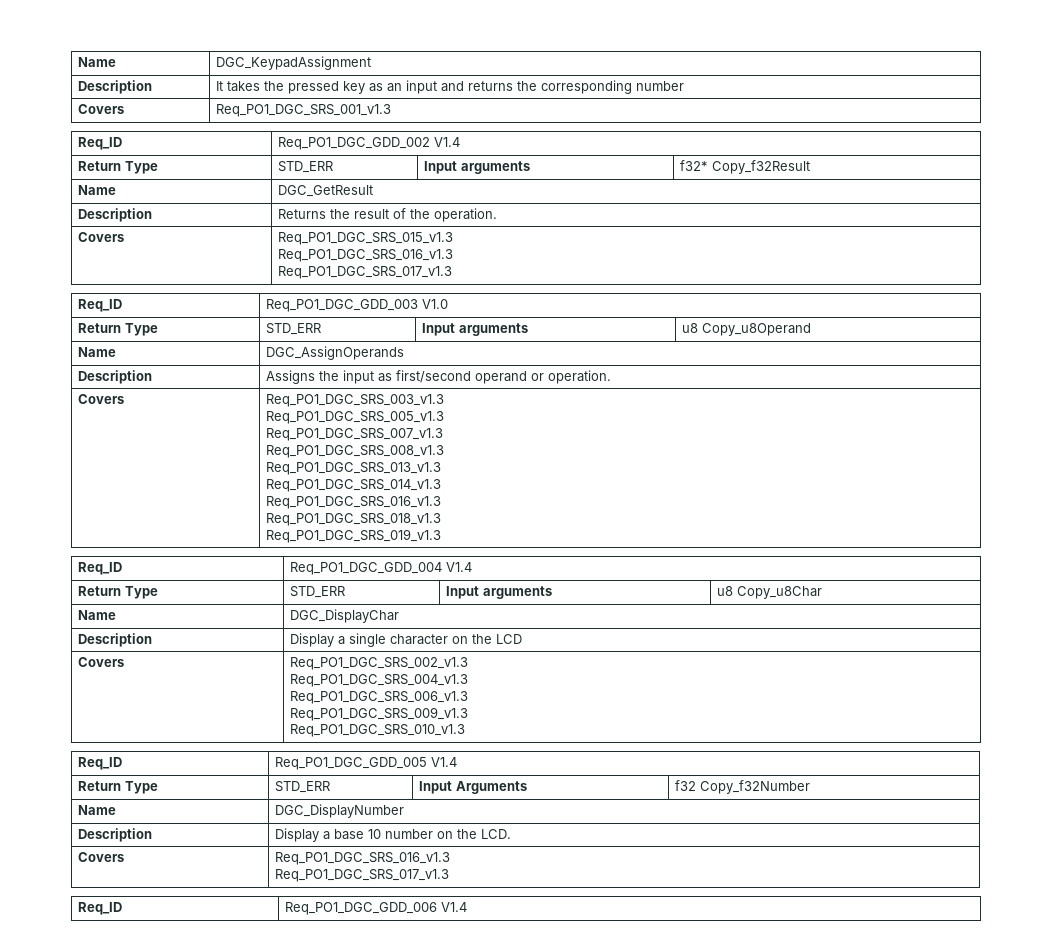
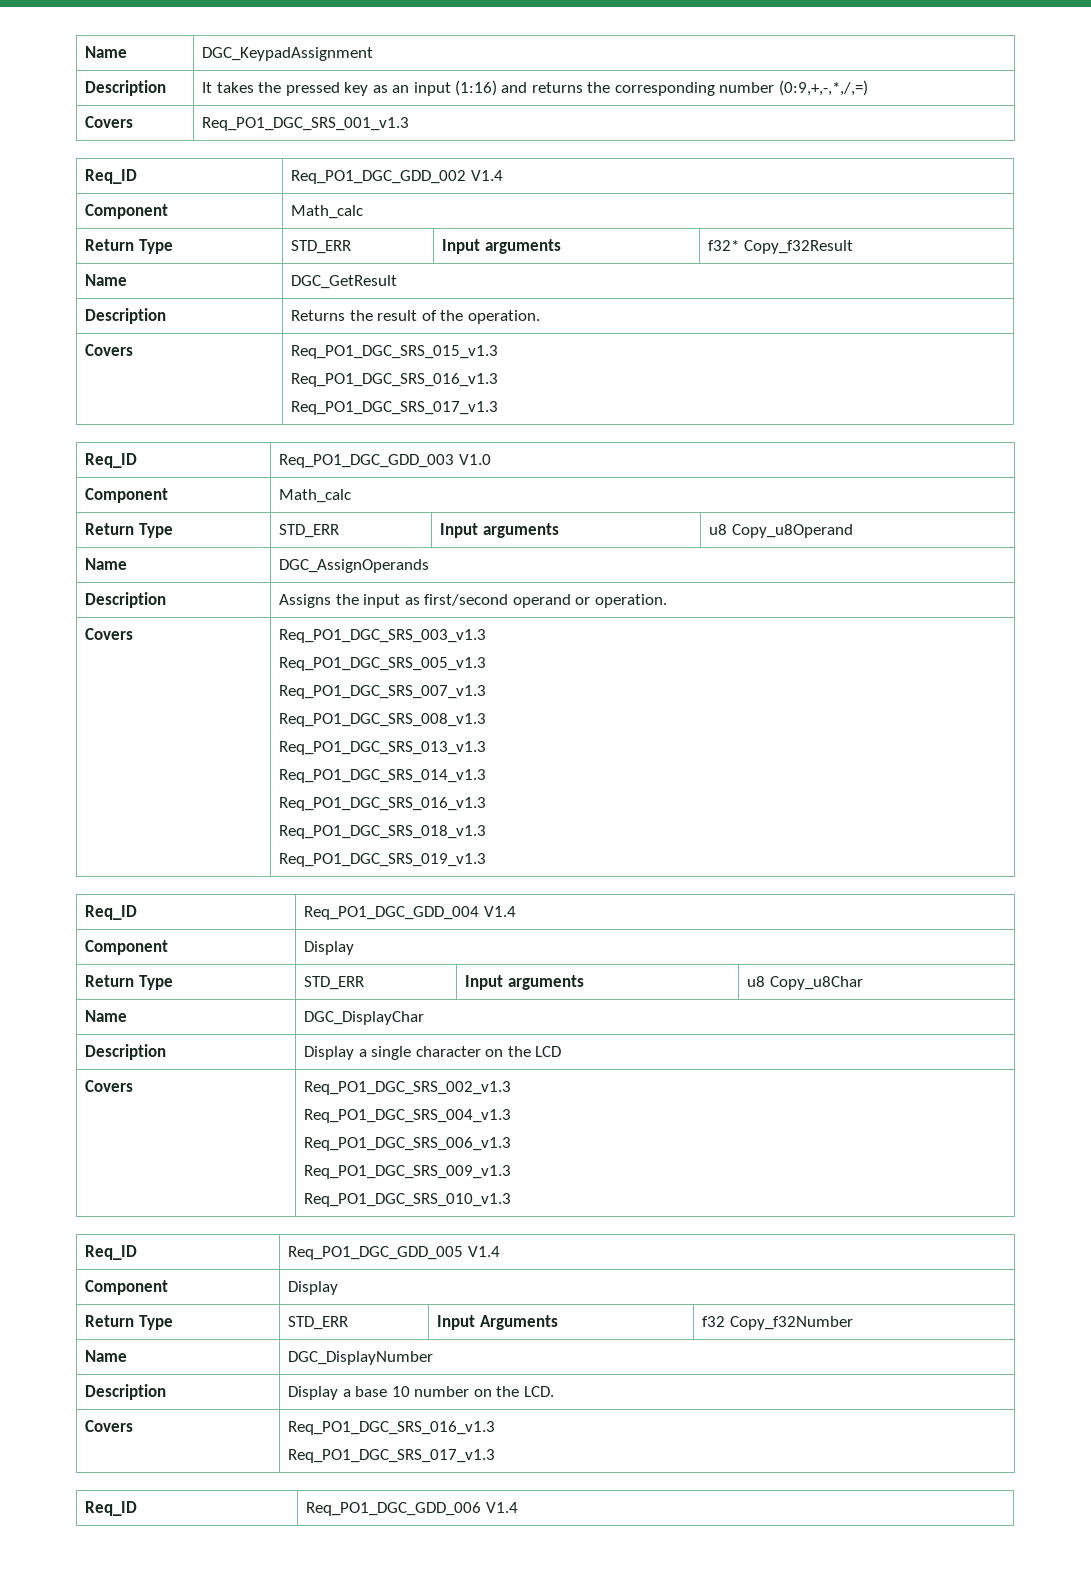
(437, 87) none -> [455,80,498,96] (1:16)
(684, 86) none -> [778,80,868,96] (0:9,+,-,*,/,=)
(460, 142) none -> [85,204,169,219] [291,205,364,219] // Component | Math_calc
(448, 304) none -> [85,488,169,503] [279,489,352,503] // Component | Math_calc
(472, 567) none -> [85,940,169,955] [304,941,355,955] // Component | Display
(457, 762) none -> [85,1280,169,1295] [288,1281,339,1295] // Component | Display

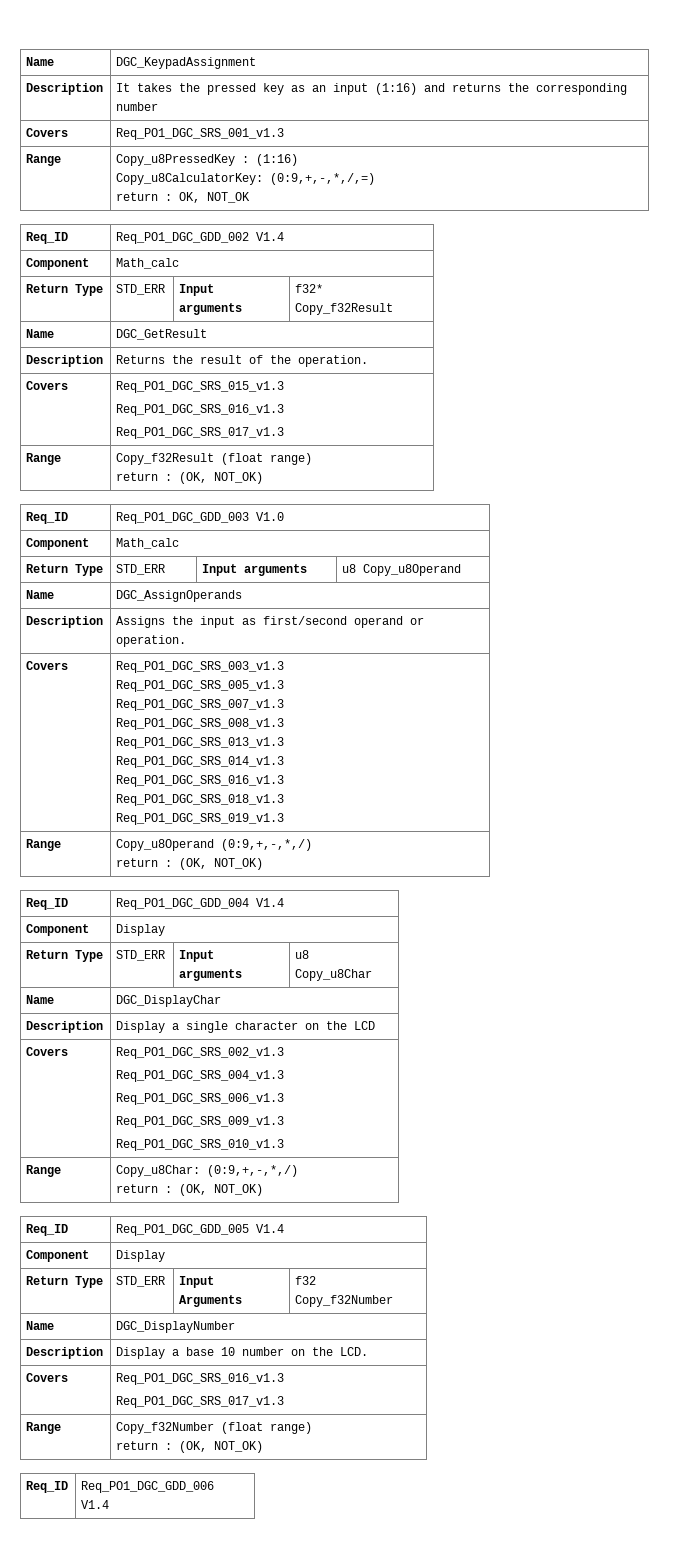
[778,80,868,96] (0:9,+,-,*,/,=) -> (159, 106) none
(410, 124) none -> [26,154,62,166] [116,154,299,166] [116,173,376,185] [116,192,251,203] // Range | Copy_u8PressedKey : (1:16) // Copy_u8CalculatorKey: (0:9,+,-,*,/,=) // return : OK, NOT_OK
(499, 408) none -> [26,453,62,465] [116,453,313,465] [116,472,264,484] // Range | Copy_f32Result (float range) // return : (OK, NOT_OK)
(487, 860) none -> [26,839,62,851] [116,839,313,851] [116,858,264,870] // Range | Copy_u8Operand (0:9,+,-,*,/) // return : (OK, NOT_OK)
(512, 1200) none -> [26,1165,62,1177] [116,1165,299,1177] [116,1184,264,1196] // Range | Copy_u8Char: (0:9,+,-,*,/) // return : (OK, NOT_OK)
(496, 1456) none -> [26,1422,62,1434] [116,1422,313,1434] [116,1441,264,1453] // Range | Copy_f32Number (float range) // return : (OK, NOT_OK)

